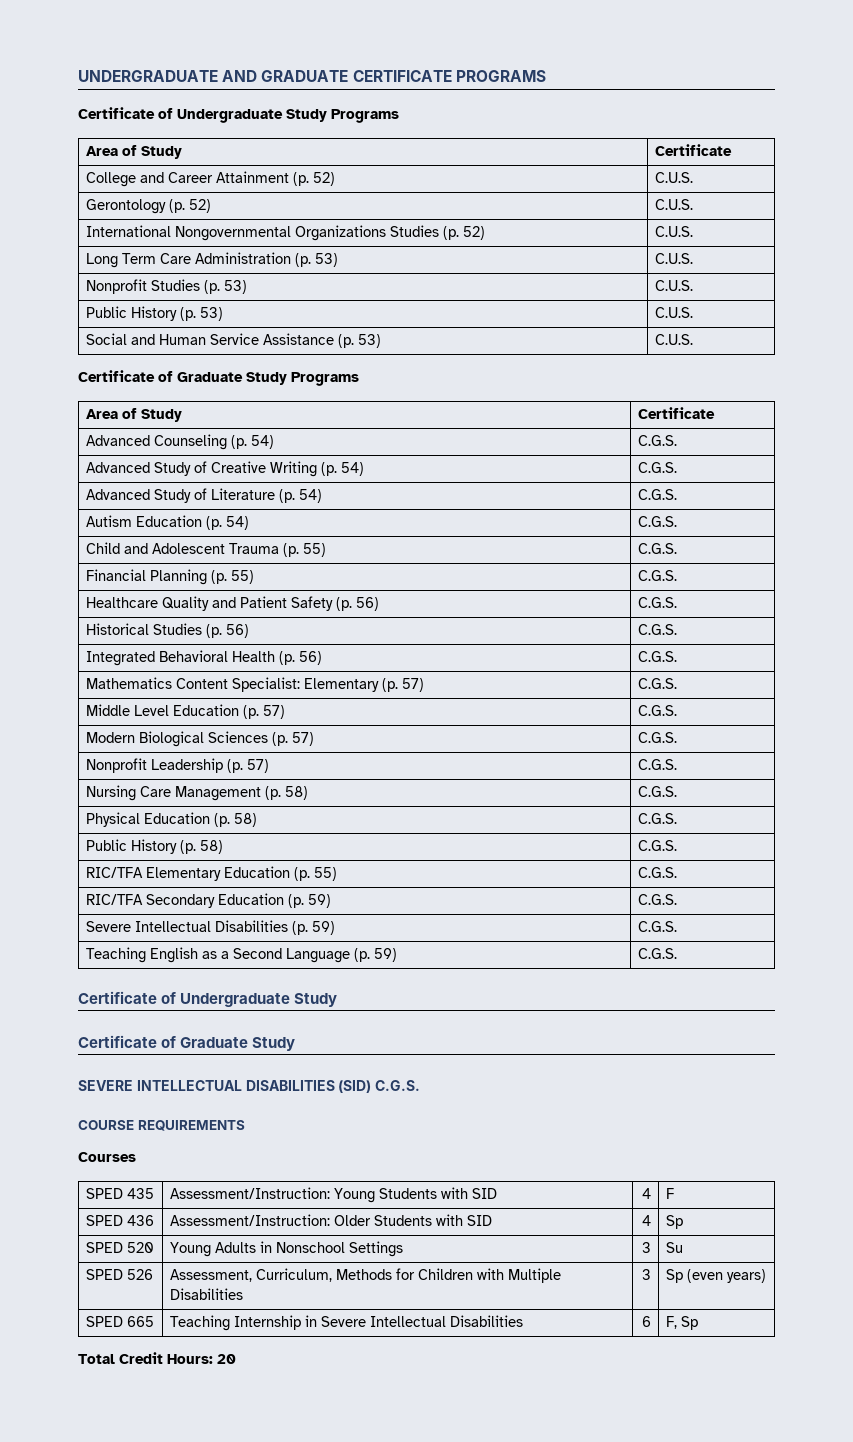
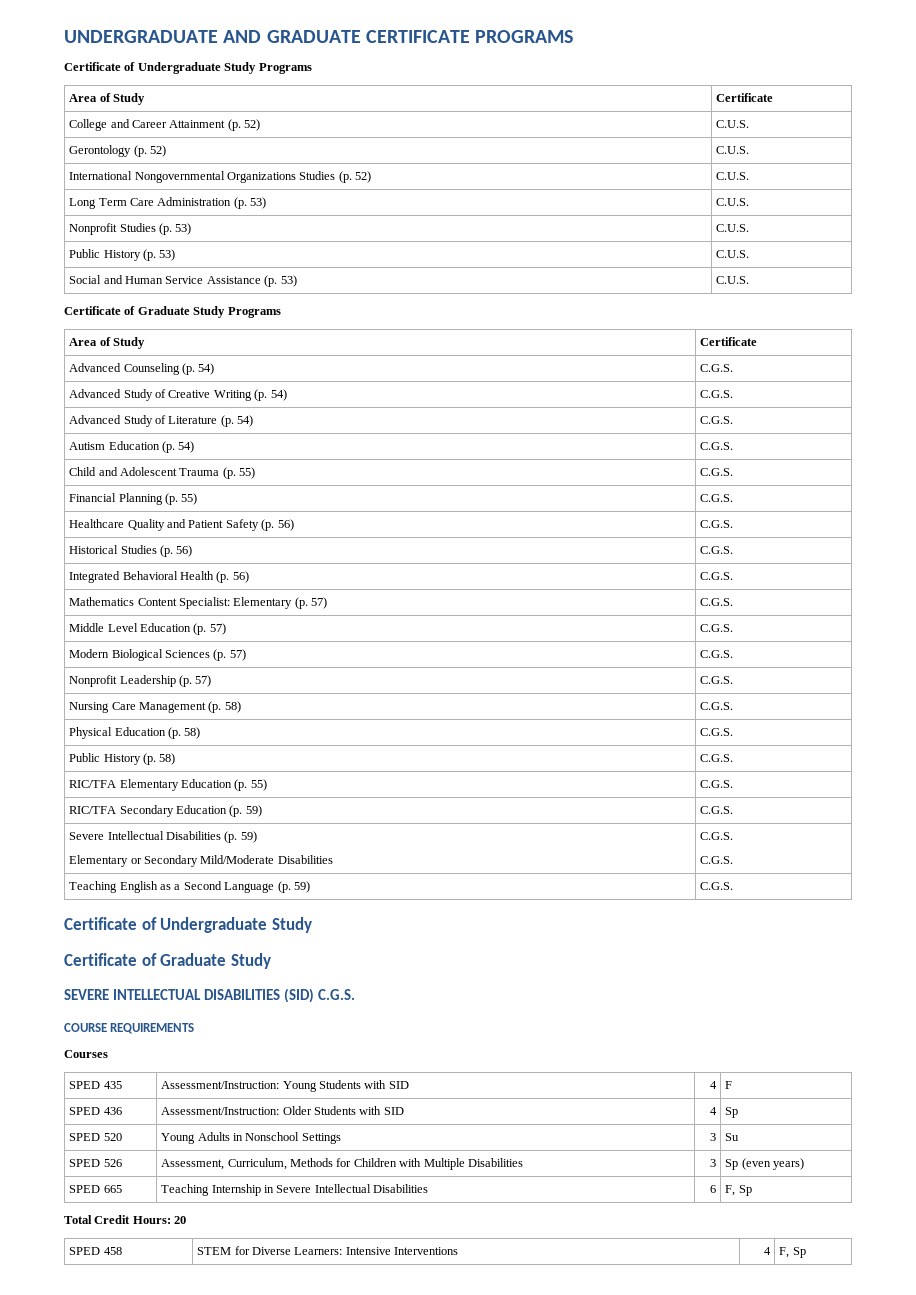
[638,921,678,932] | C.G.S. -> [69,855,333,867] [700,832,734,840] [700,856,734,864] // Elementary or Secondary Mild/Moderate Disabilities | C.G.S. // C.G.S.
(236, 1359) none -> [69,1247,122,1255] [197,1246,459,1255] [763,1247,771,1255] [779,1247,806,1258] // SPED 458 | STEM for Diverse Learners: Intensive Interventions | 4 | F, Sp

